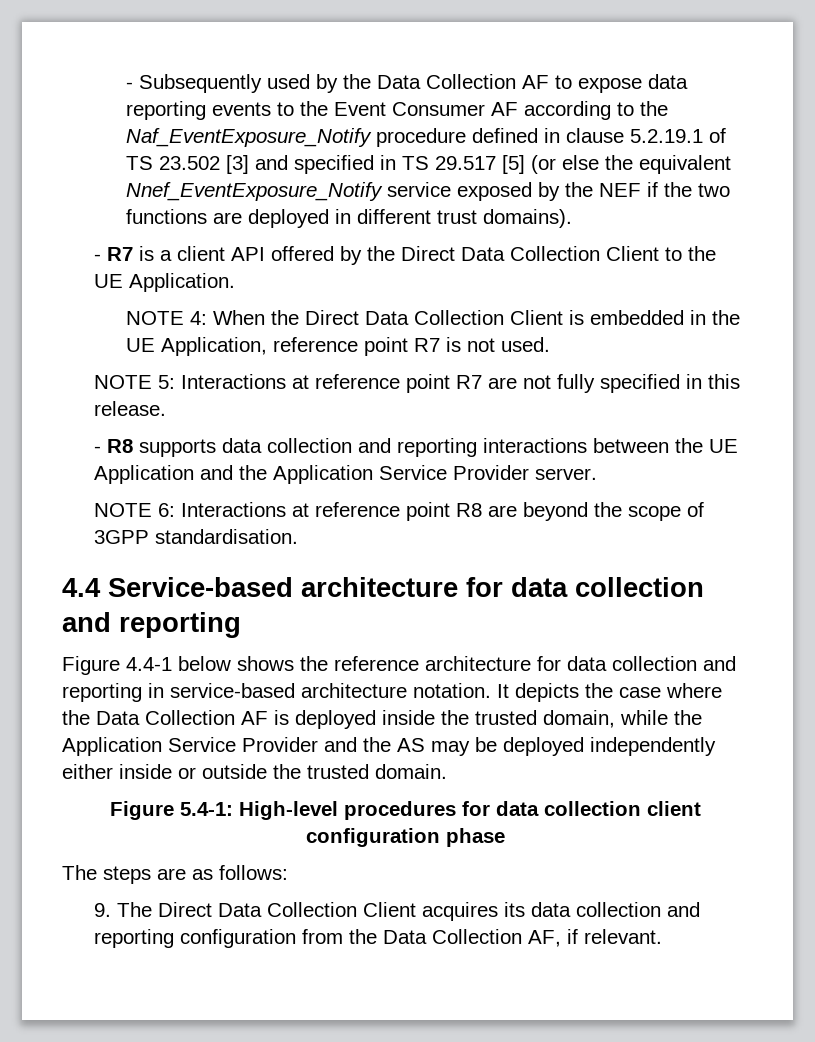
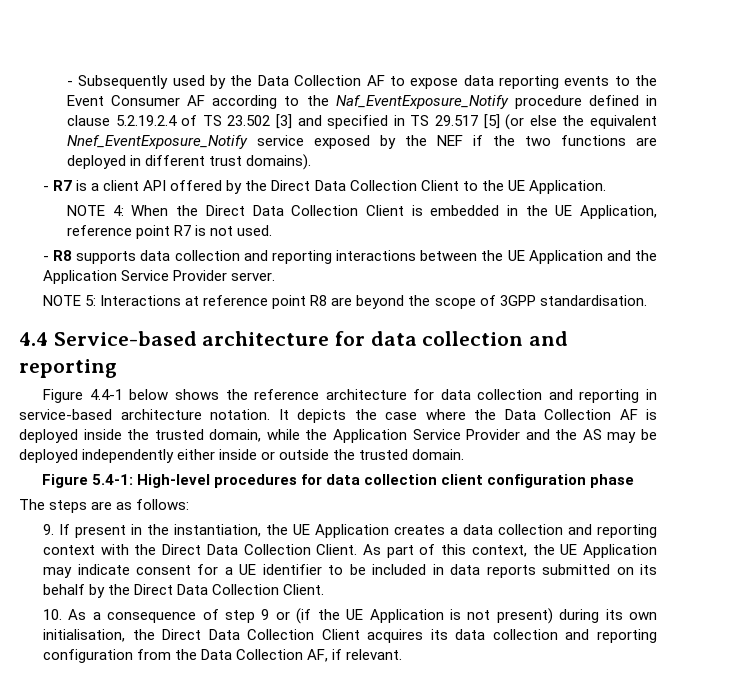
[630,129,704,143] 5.2.19.1 -> [115,115,177,126] 5.2.19.2.4
[94,374,741,393] [94,401,167,416] // NOTE 5: Interactions at reference point R7 are not fully specified in this release. -> (273, 230) none
[158,503,176,517] 6: -> [85,295,97,306] 5:
[117,902,153,917] The -> [59,524,658,538] [43,544,657,558] [43,564,657,578] [43,584,325,598] [43,608,658,624] [43,629,155,642] If present in the instantiation, the UE Application creates a data collection and reporting context with the Direct Data Collection Client. As part of this context, the UE Application may indicate consent for a UE identifier to be included in data reports submitted on its behalf by the Direct Data Collection Client. // 10. As a consequence of step 9 or (if the UE Application is not present) during its own initialisation, the

